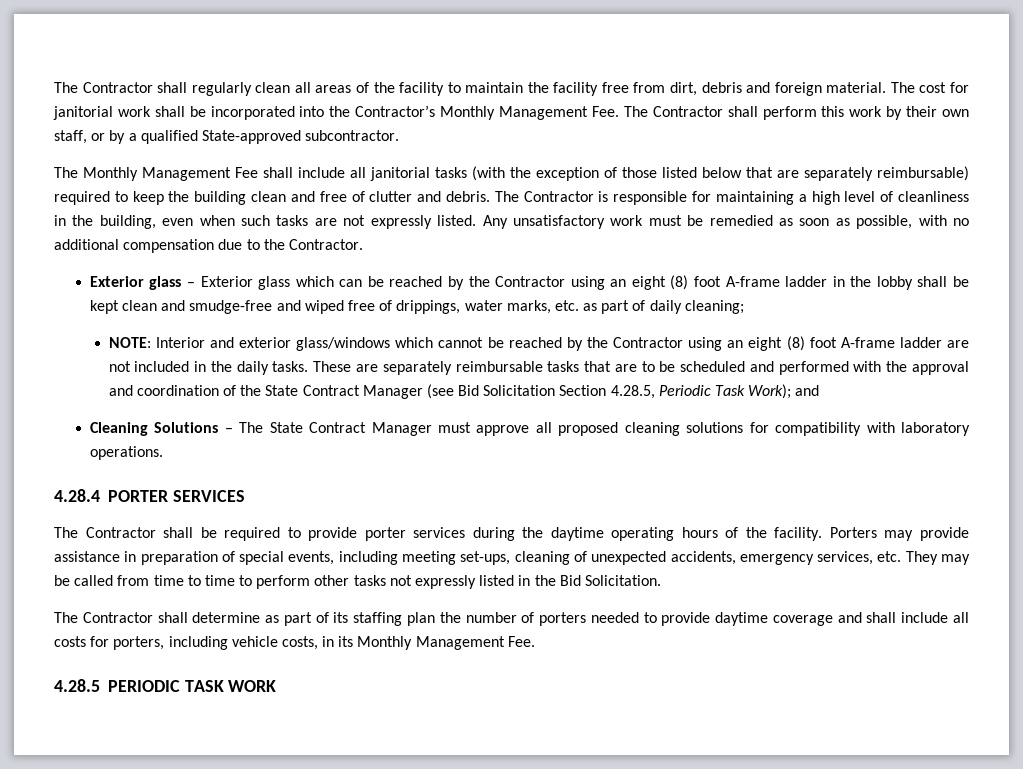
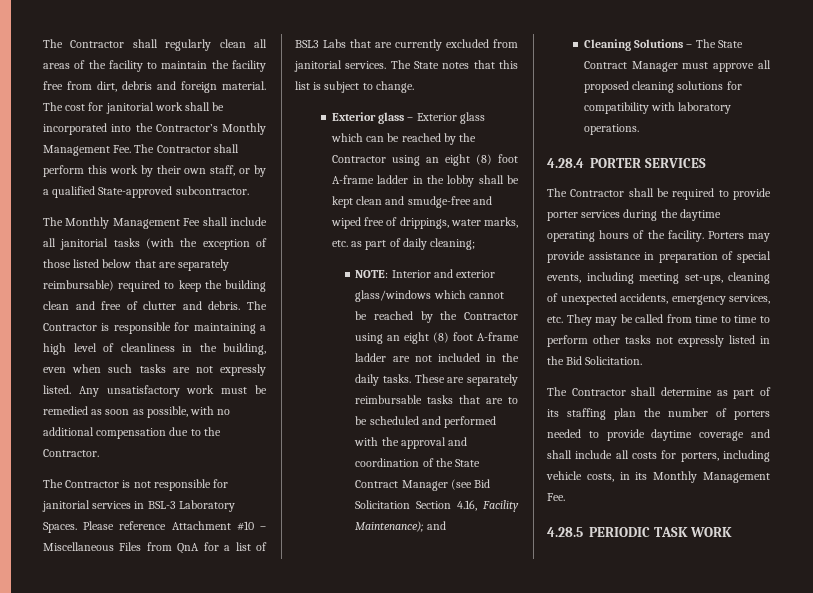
(363, 244) none -> [43,479,229,491] [42,500,235,512] [43,521,266,533] [43,542,267,554] [295,39,518,51] [294,60,518,72] [295,81,414,93] // The Contractor is not responsible for janitorial services in BSL-3 Laboratory Spaces. Please reference Attachment #10 – Miscellaneous Files from QnA for a list of BSL3 Labs that are currently excluded from janitorial services. The State notes that this list is subject to change.
[610,384,792,399] 4.28.5, Periodic Task Work); -> [457,500,519,512] [355,521,424,532] 4.16, Facility Maintenance);

